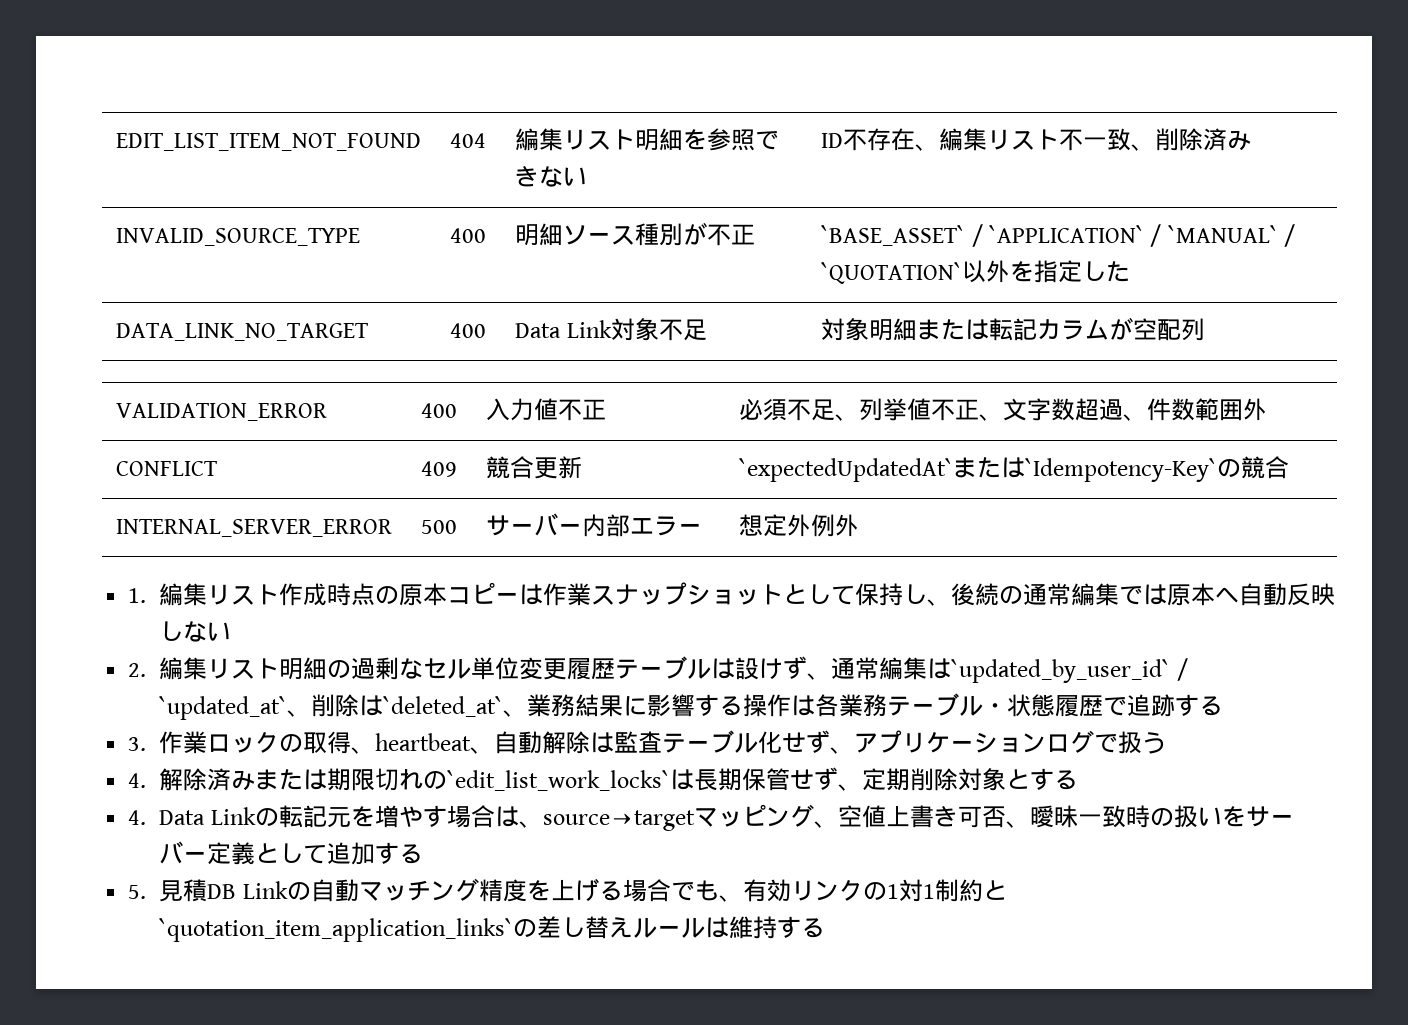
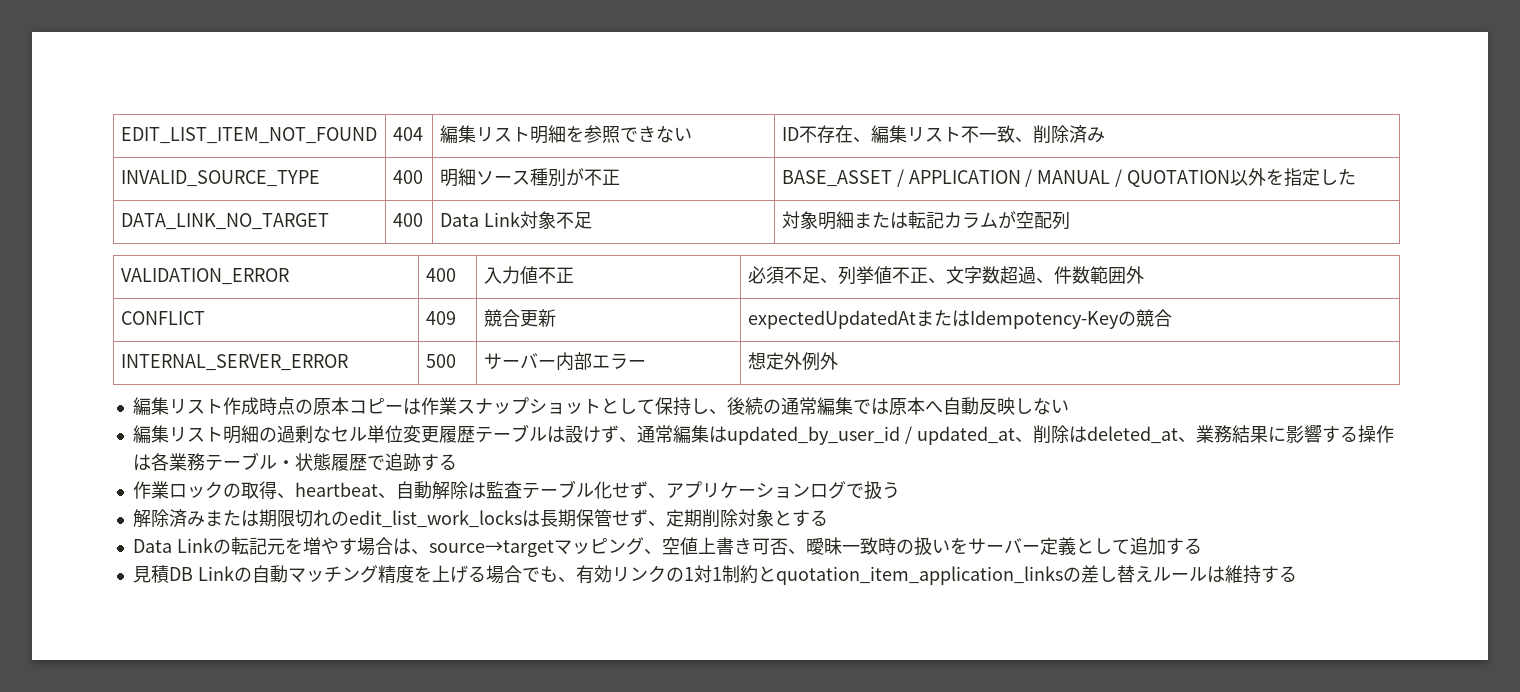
[821,224,1296,247] [821,262,963,284] `BASE_ASSET` / `APPLICATION` / `MANUAL` / `QUOTATION` -> [781,169,1231,187] BASE_ASSET / APPLICATION / MANUAL / QUOTATION
[739,457,1218,482] `expectedUpdatedAt`または`Idempotency-Key` -> [747,310,1119,329] expectedUpdatedAtまたはIdempotency-Key
[128,588,147,603] 1. -> (838, 361) none
[128,663,147,677] 2. -> (1069, 406) none
[951,658,1188,683] [159,696,288,720] `updated_by_user_id` / `updated_at` -> [726,426,1015,445] updated_by_user_id / updated_at
[383,696,504,717] `deleted_at` -> [1086,426,1178,444] deleted_at
[128,737,147,751] 3. -> (457, 462) none
[128,773,147,788] 4. -> (900, 490) none
[447,770,671,791] `edit_list_work_locks` -> [348,510,522,528] edit_list_work_locks
[128,810,147,825] 4. -> (828, 518) none
[128,885,147,899] 5. -> (1202, 546) none
[159,918,514,942] `quotation_item_application_links` -> [775,566,1063,585] quotation_item_application_links

